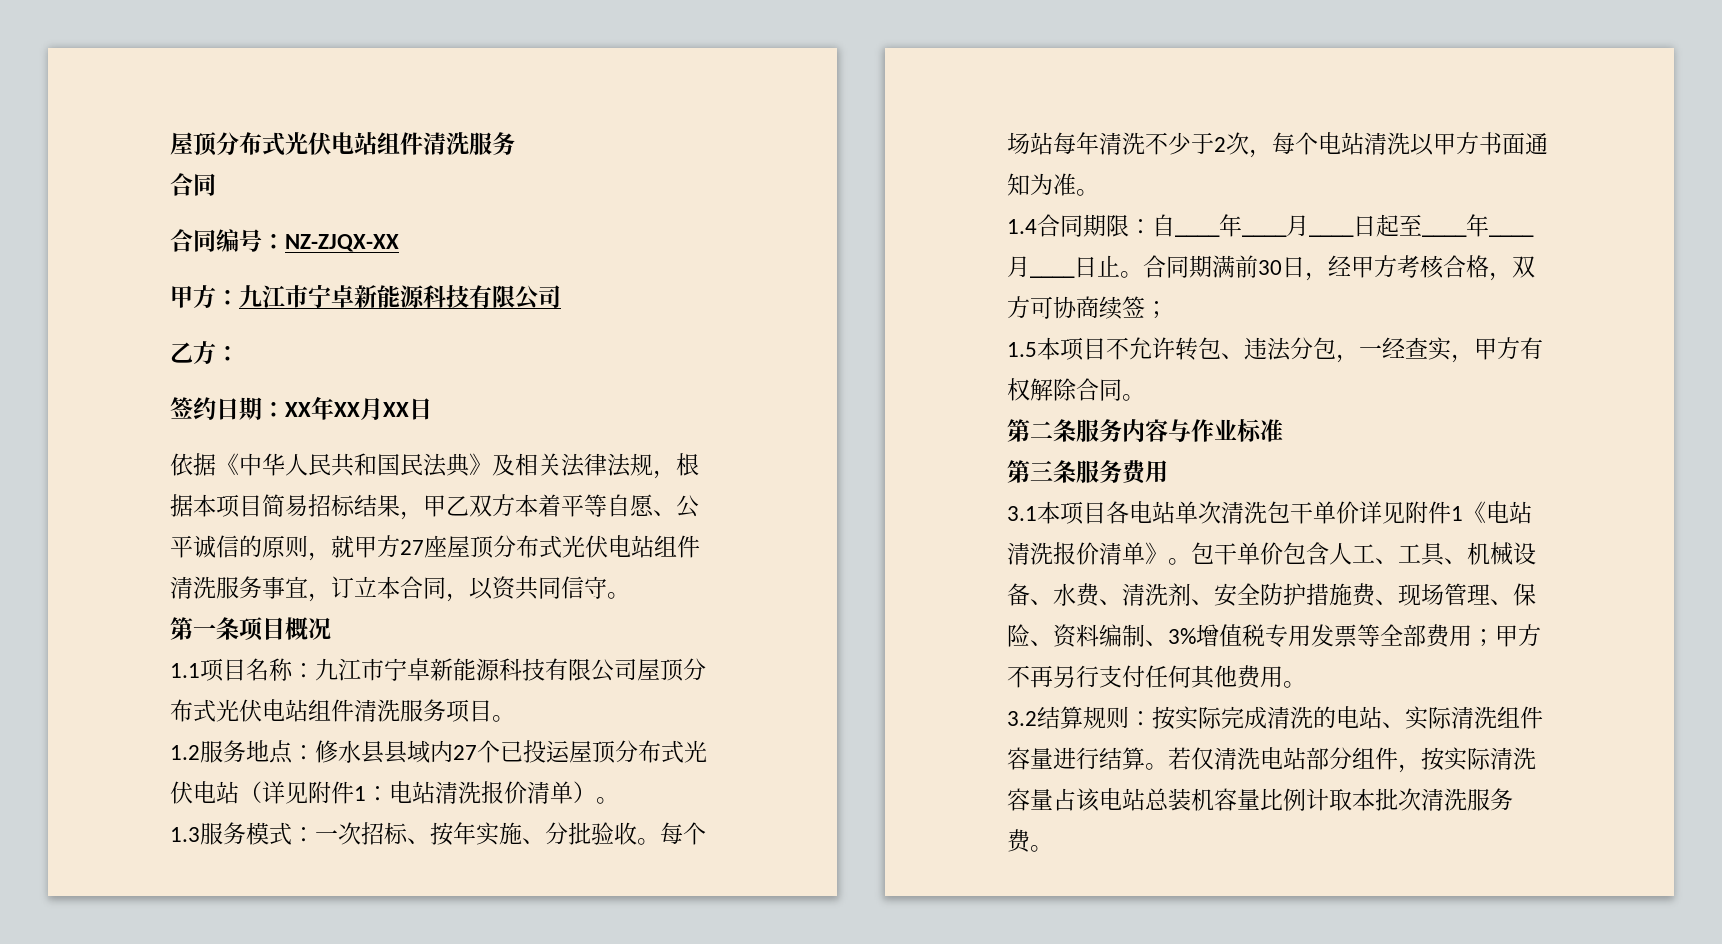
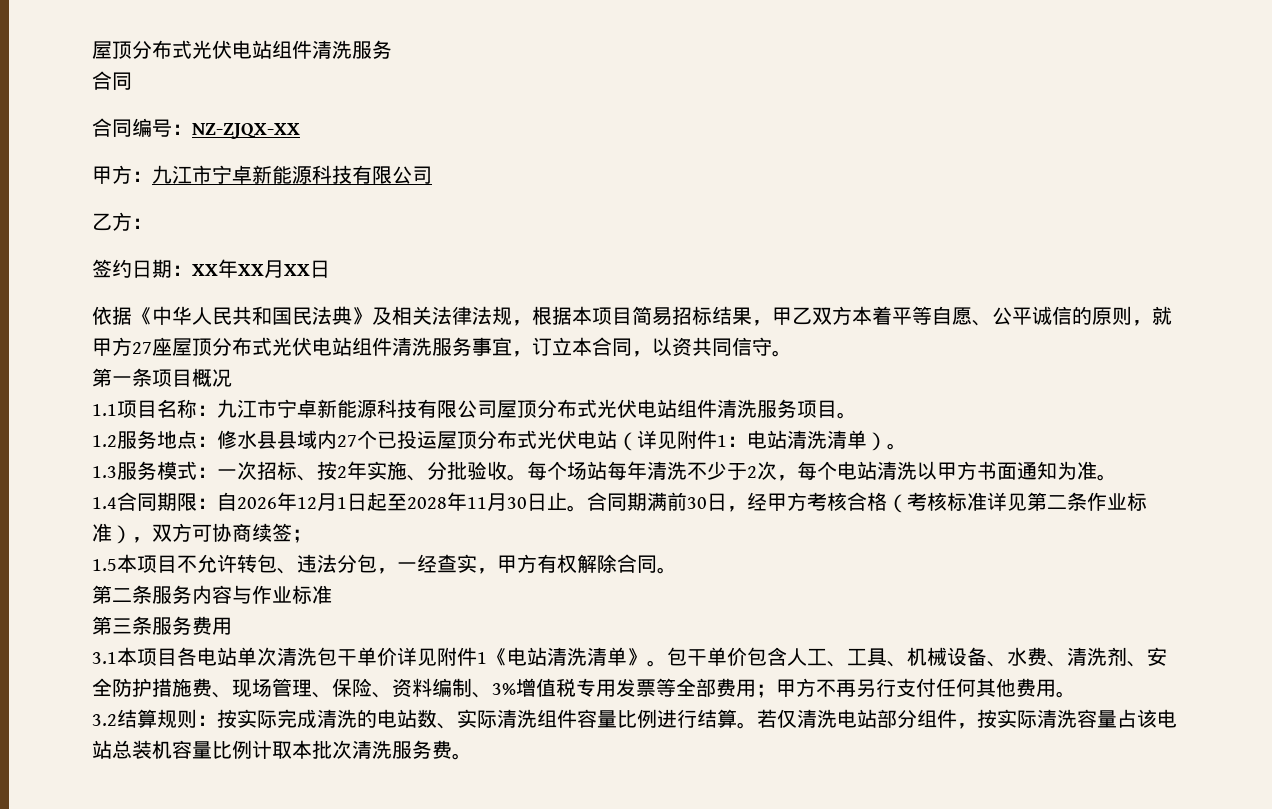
[481,781,527,804] 报价 -> (827, 439) none
(453, 834) none -> [337,466,347,478] 2
[1175,214,1534,237] [1007,256,1075,278] ____年____月____日起至____年____月____ -> [237,492,527,511] 2026年12月1日起至2028年11月30
(1489, 266) none -> [887,492,1147,513] [92,523,132,544] （考核标准详见第二条作业标准）
[1053,542,1099,565] 报价 -> (587, 656) none
(1382, 717) none -> [417,709,437,728] 数
(1053, 758) none -> [617,709,657,728] 比例

